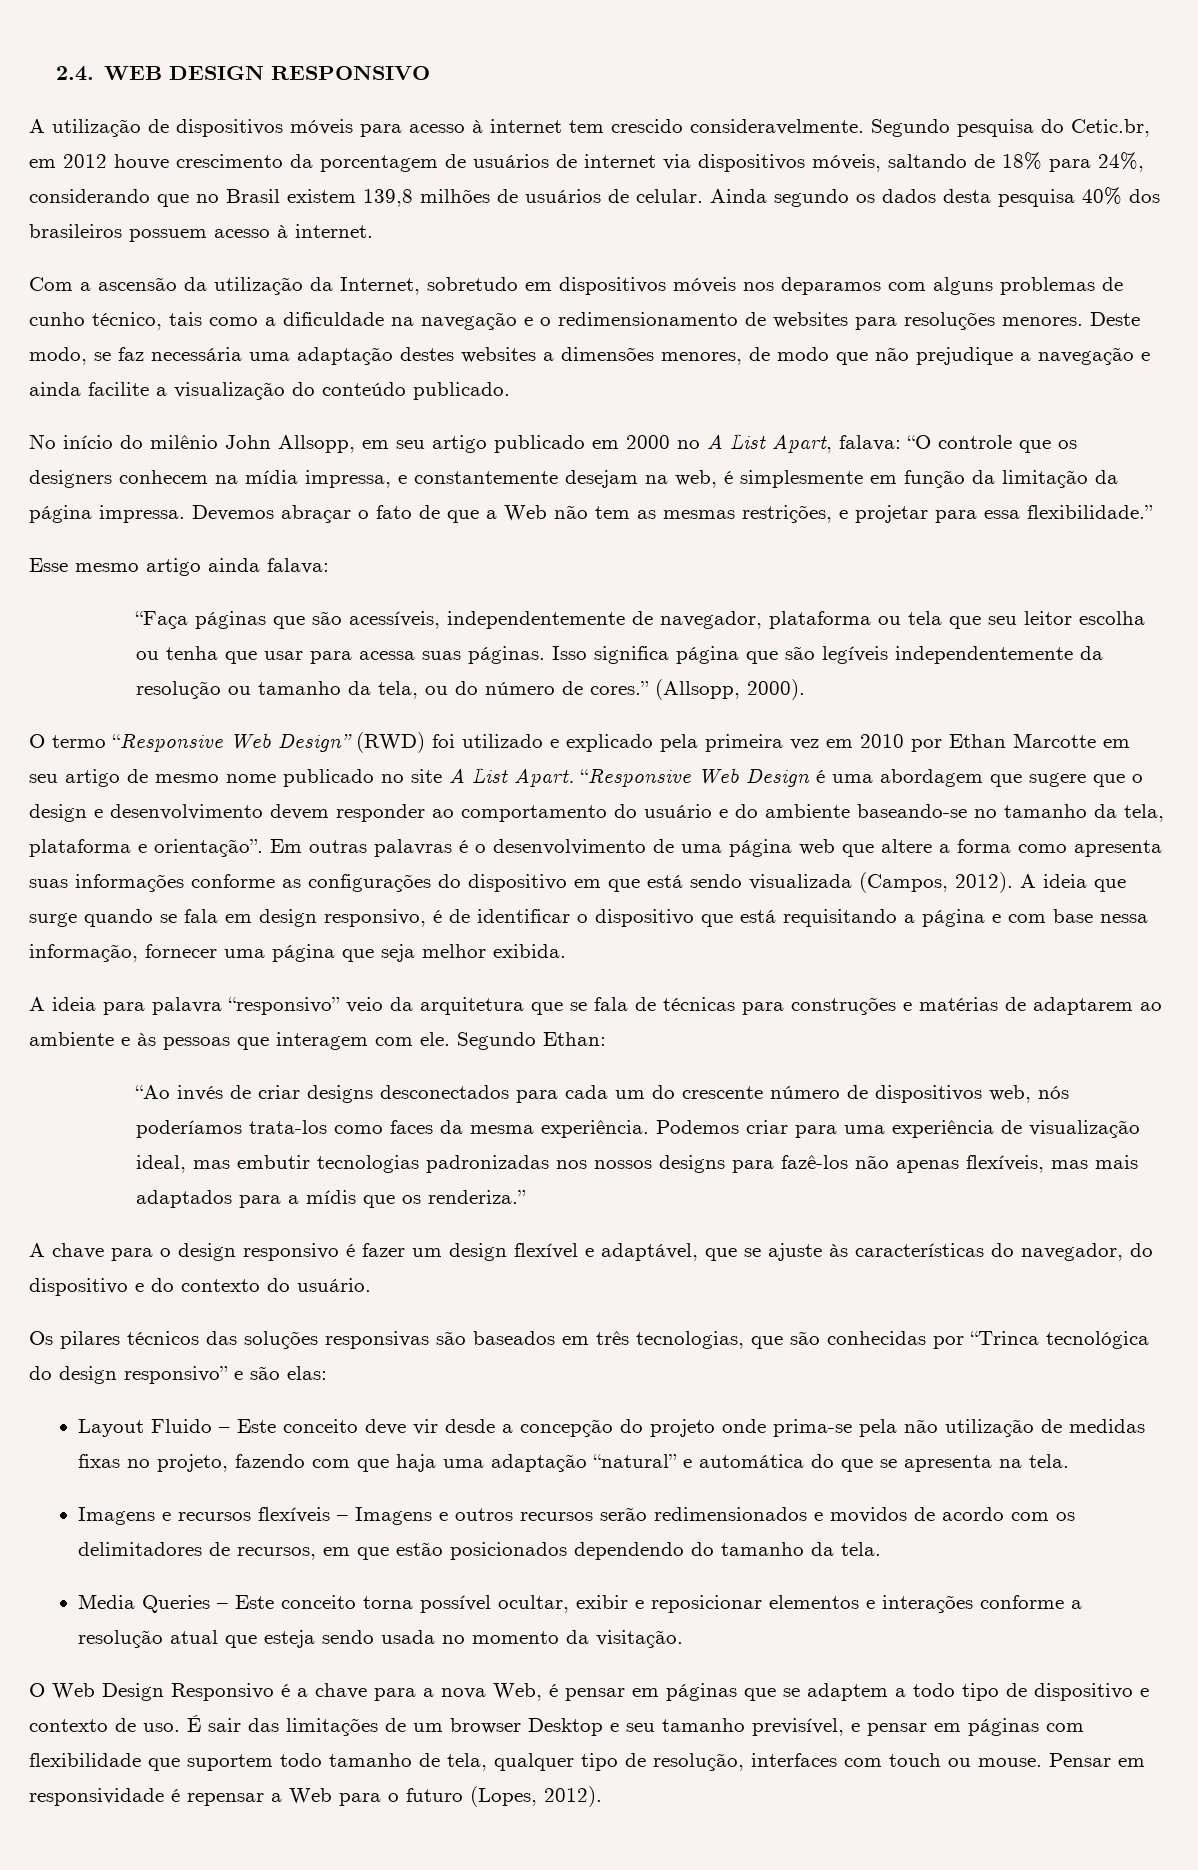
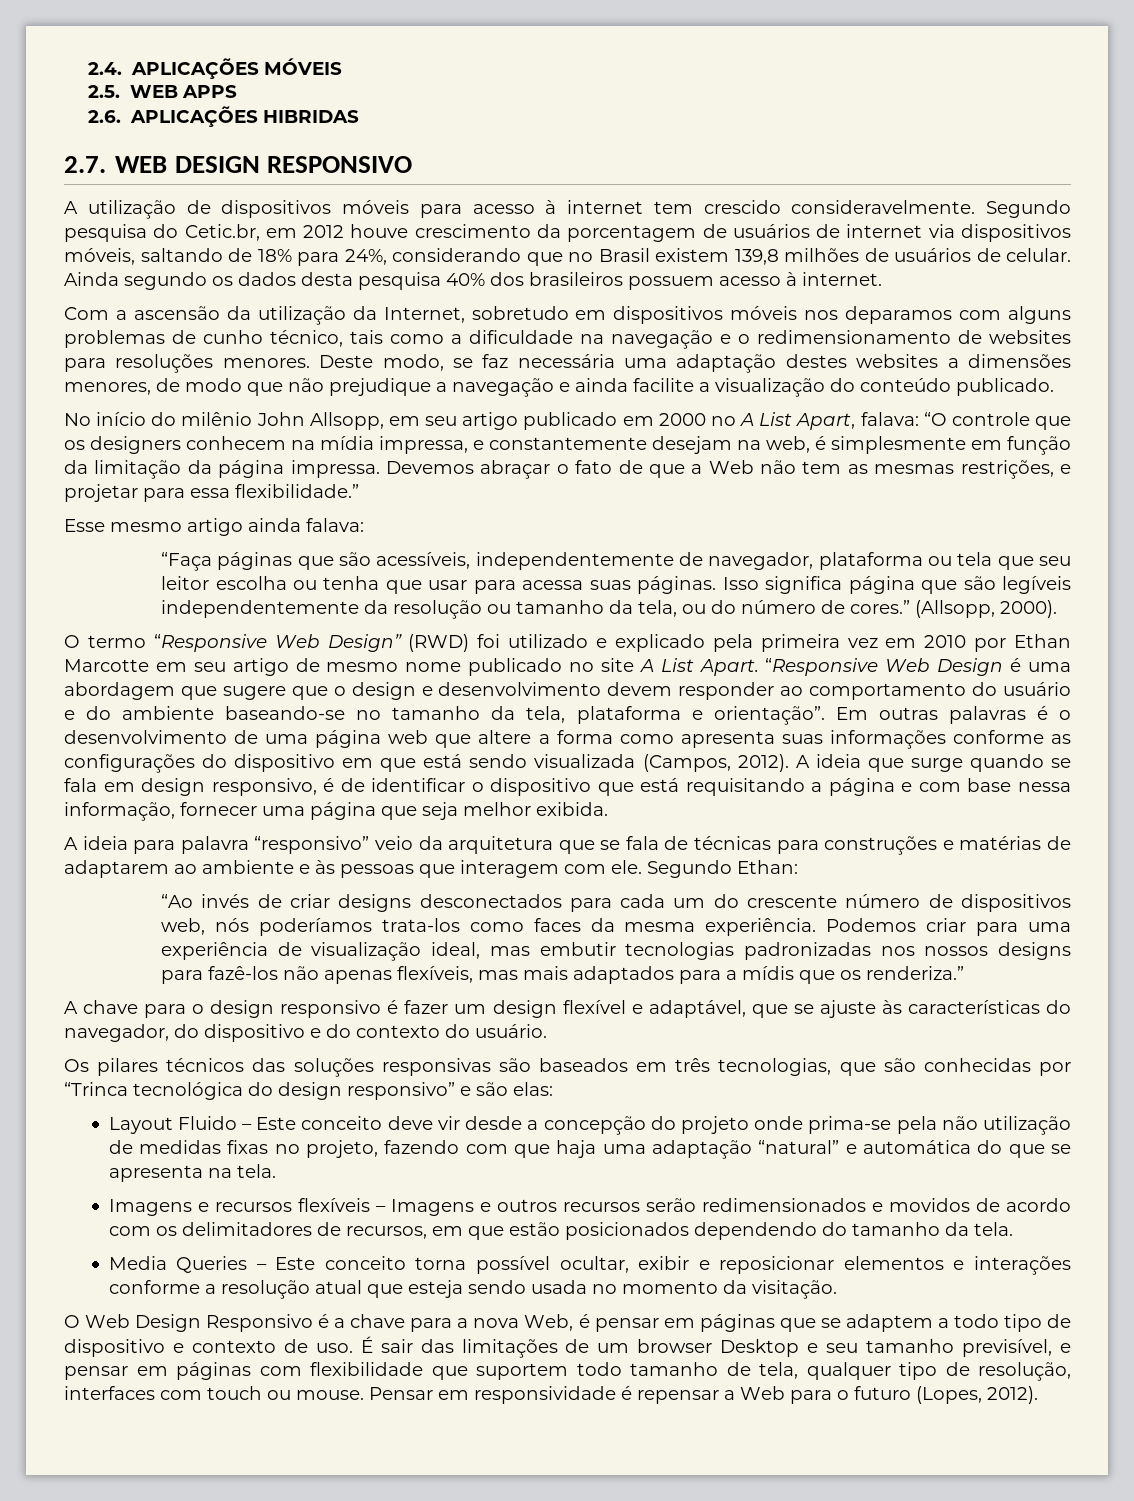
(94, 73) none -> [130,58,342,79] [88,85,237,98] [88,106,359,127] [64,156,106,173] APLICAÇÕES MÓVEIS // 2.5. WEB APPS // 2.6. APLICAÇÕES HIBRIDAS // 2.7.

